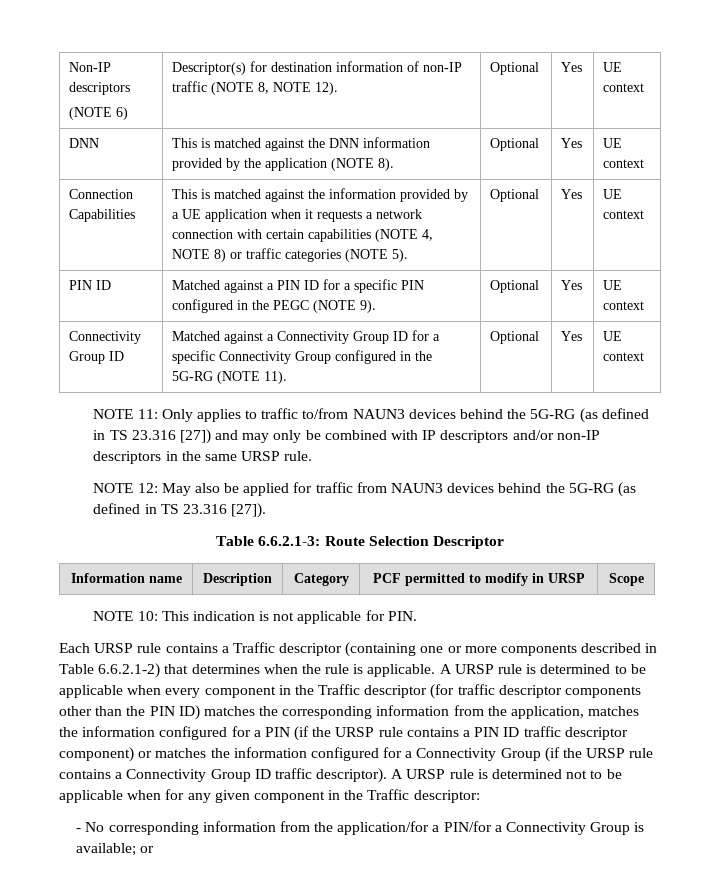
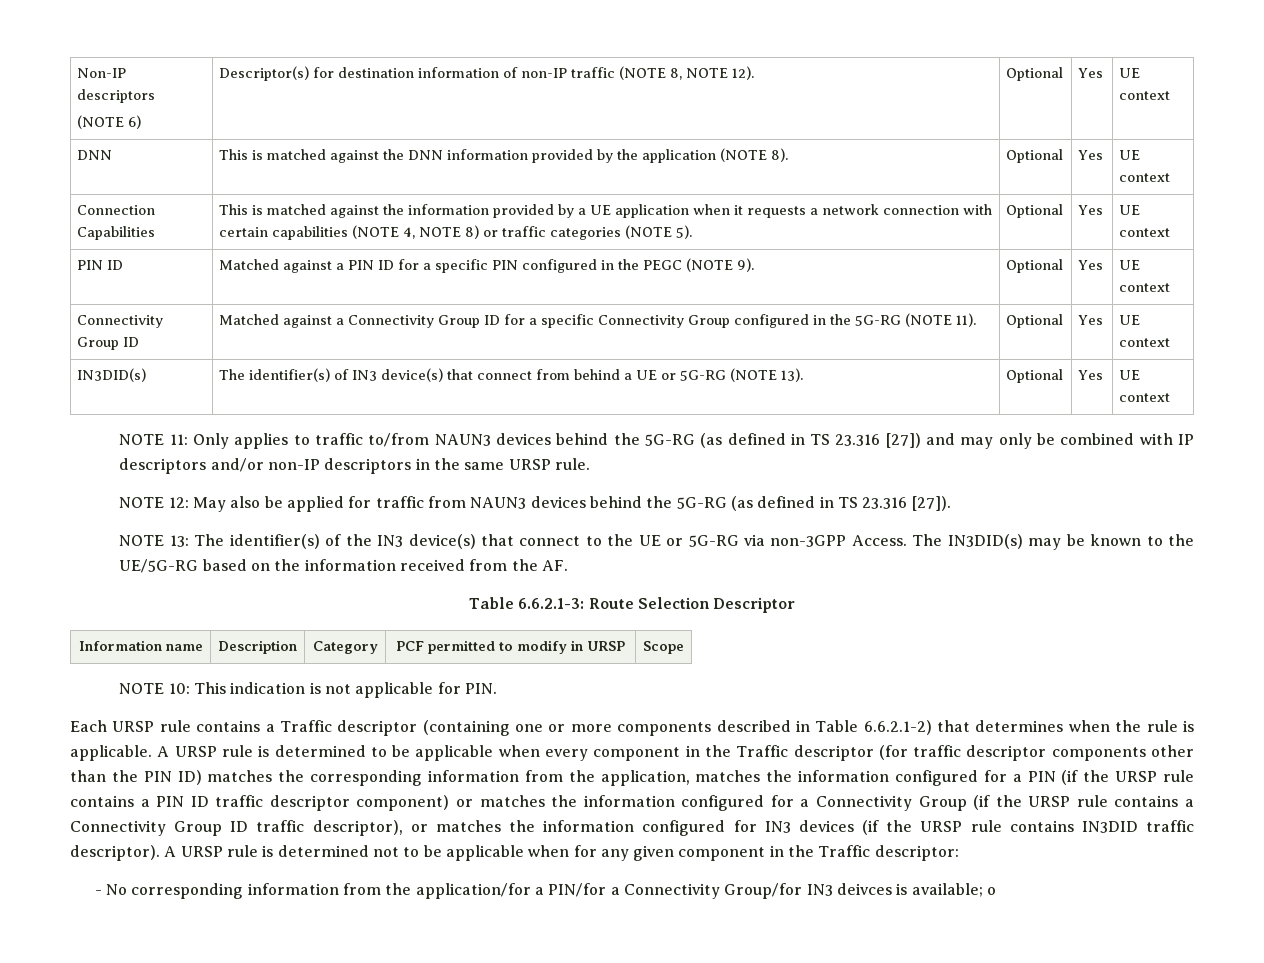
(645, 356) none -> [77,368,147,382] [219,368,804,382] [1006,369,1064,383] [1078,370,1104,380] [1119,370,1141,380] [1119,393,1171,402] // IN3DID(s) | The identifier(s) of IN3 device(s) that connect from behind a UE or 5G-RG (NOTE 13). | Optional | Yes | UE context
(267, 510) none -> [119,534,1194,550] [119,559,569,573] // NOTE 13: The identifier(s) of the IN3 device(s) that connect to the UE or 5G-RG via non-3GPP Access. The IN3DID(s) may be known to the UE/5G-RG based on the information received from the AF.
(312, 773) none -> [312,820,1194,836] descriptor), or matches the information configured for IN3 devices (if the URSP rule contains IN3DID traffic
[590,822,631,835] Group -> [724,883,892,899] Group/for IN3 deivces
[140,846,155,853] or -> [986,887,996,895] o

